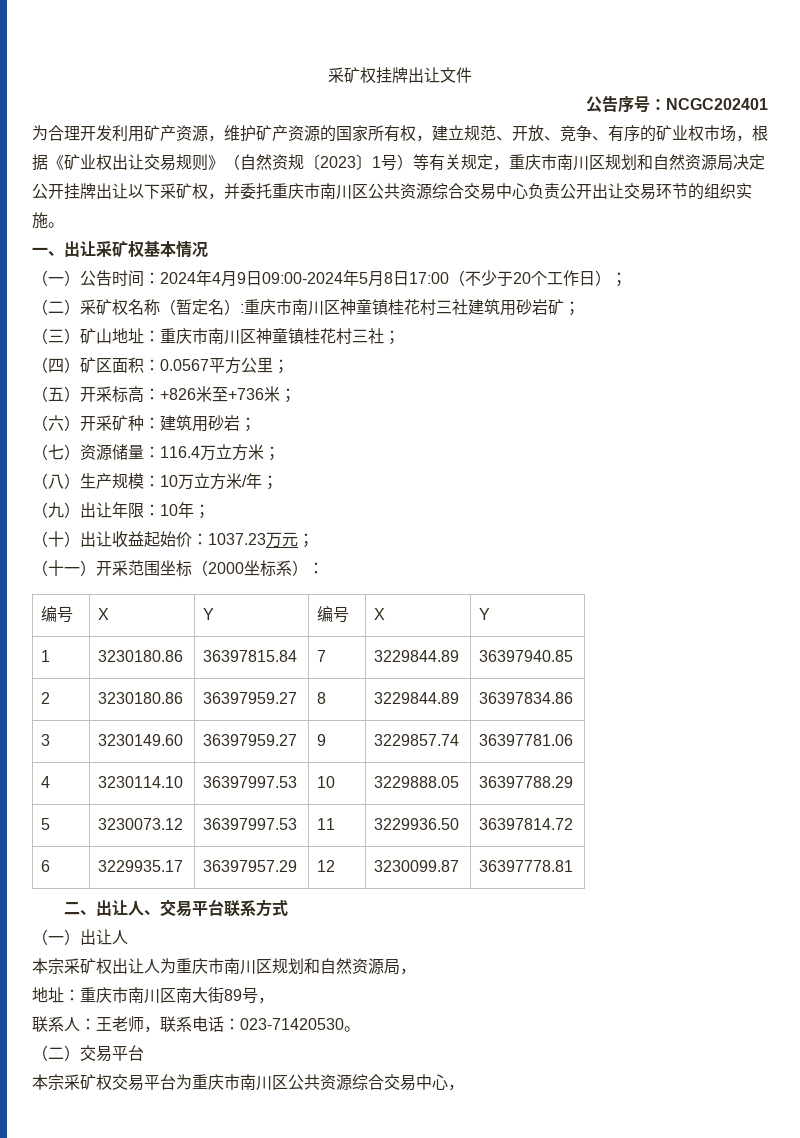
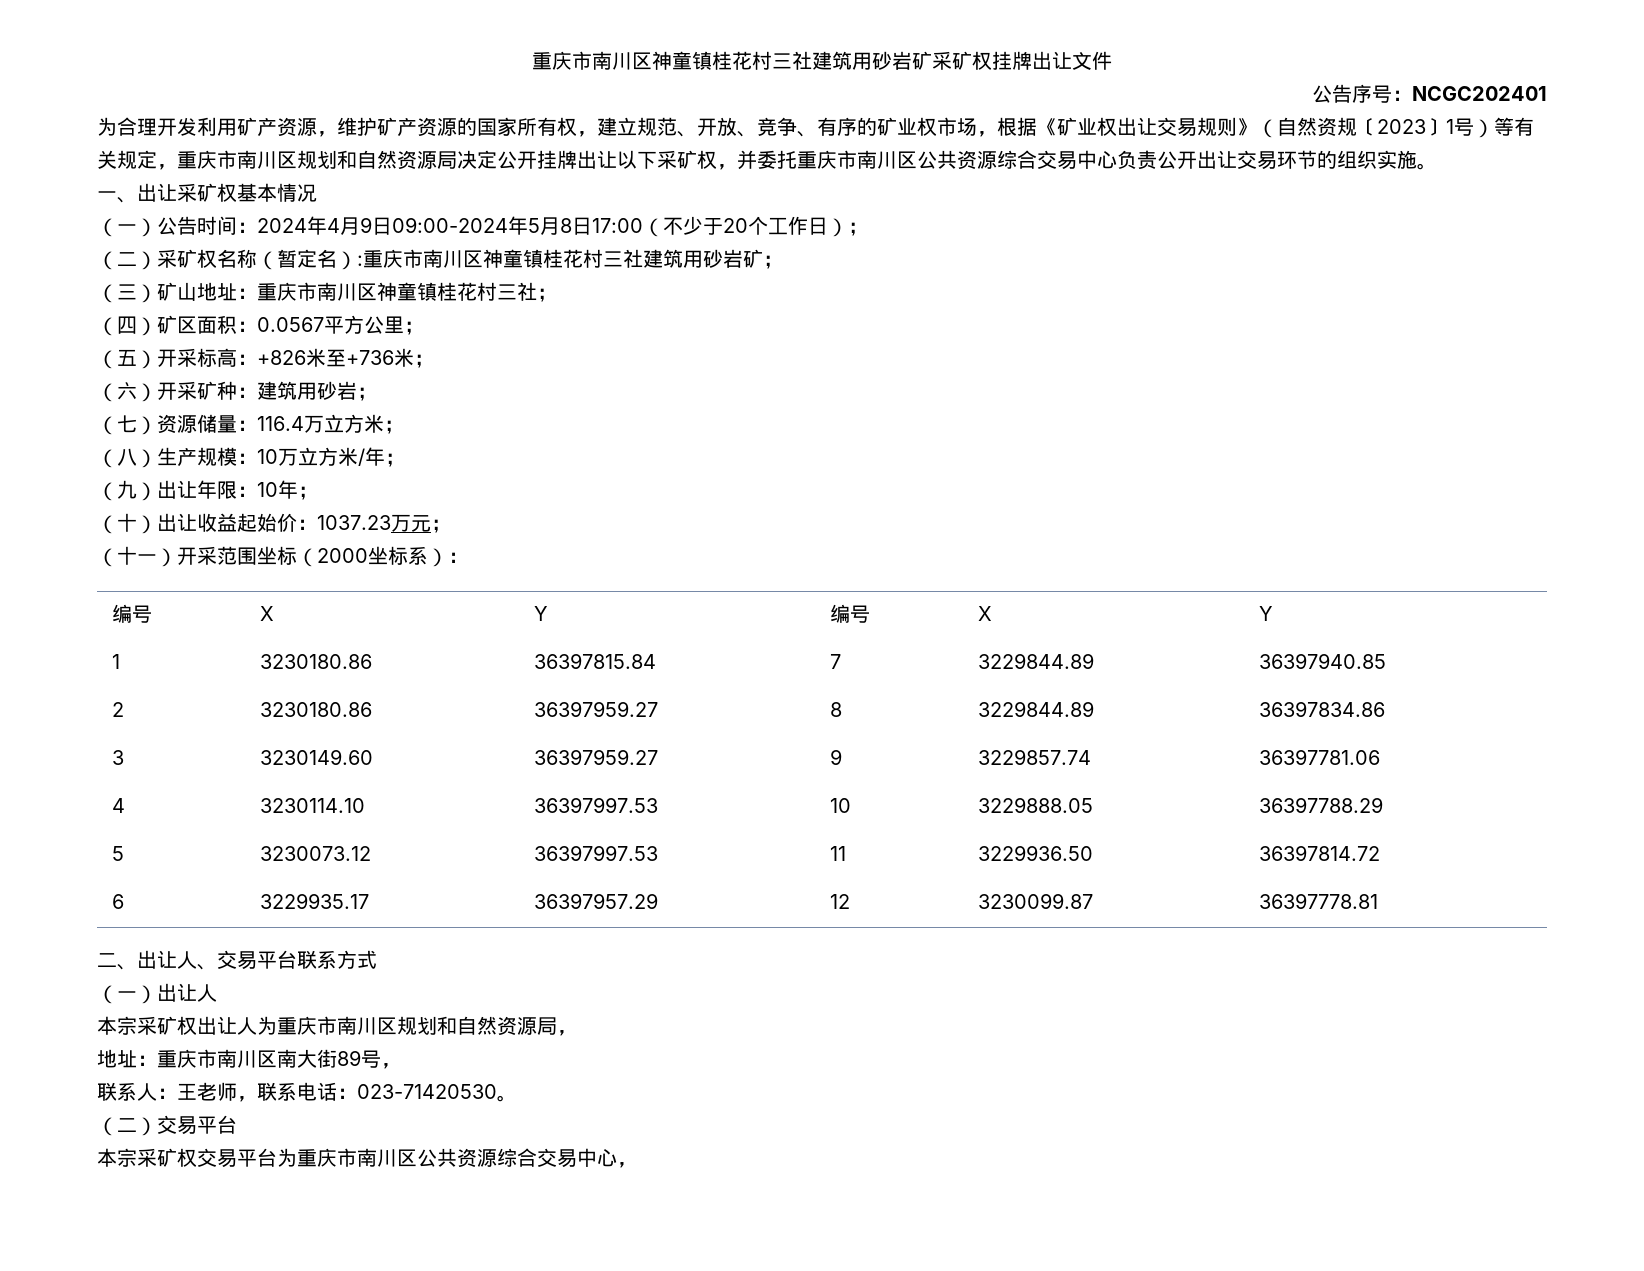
(328, 75) none -> [532,51,932,70] 重庆市南川区神童镇桂花村三社建筑用砂岩矿

